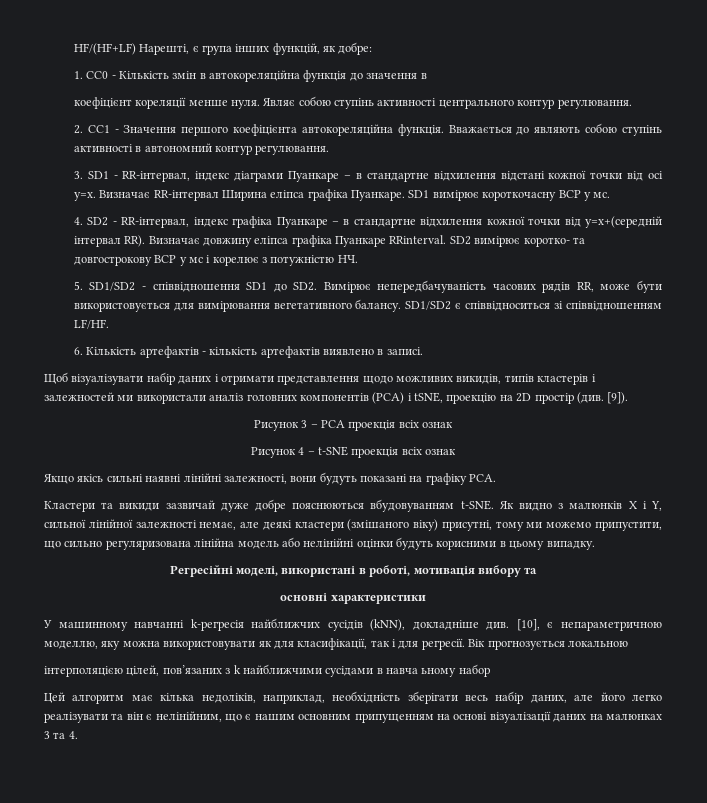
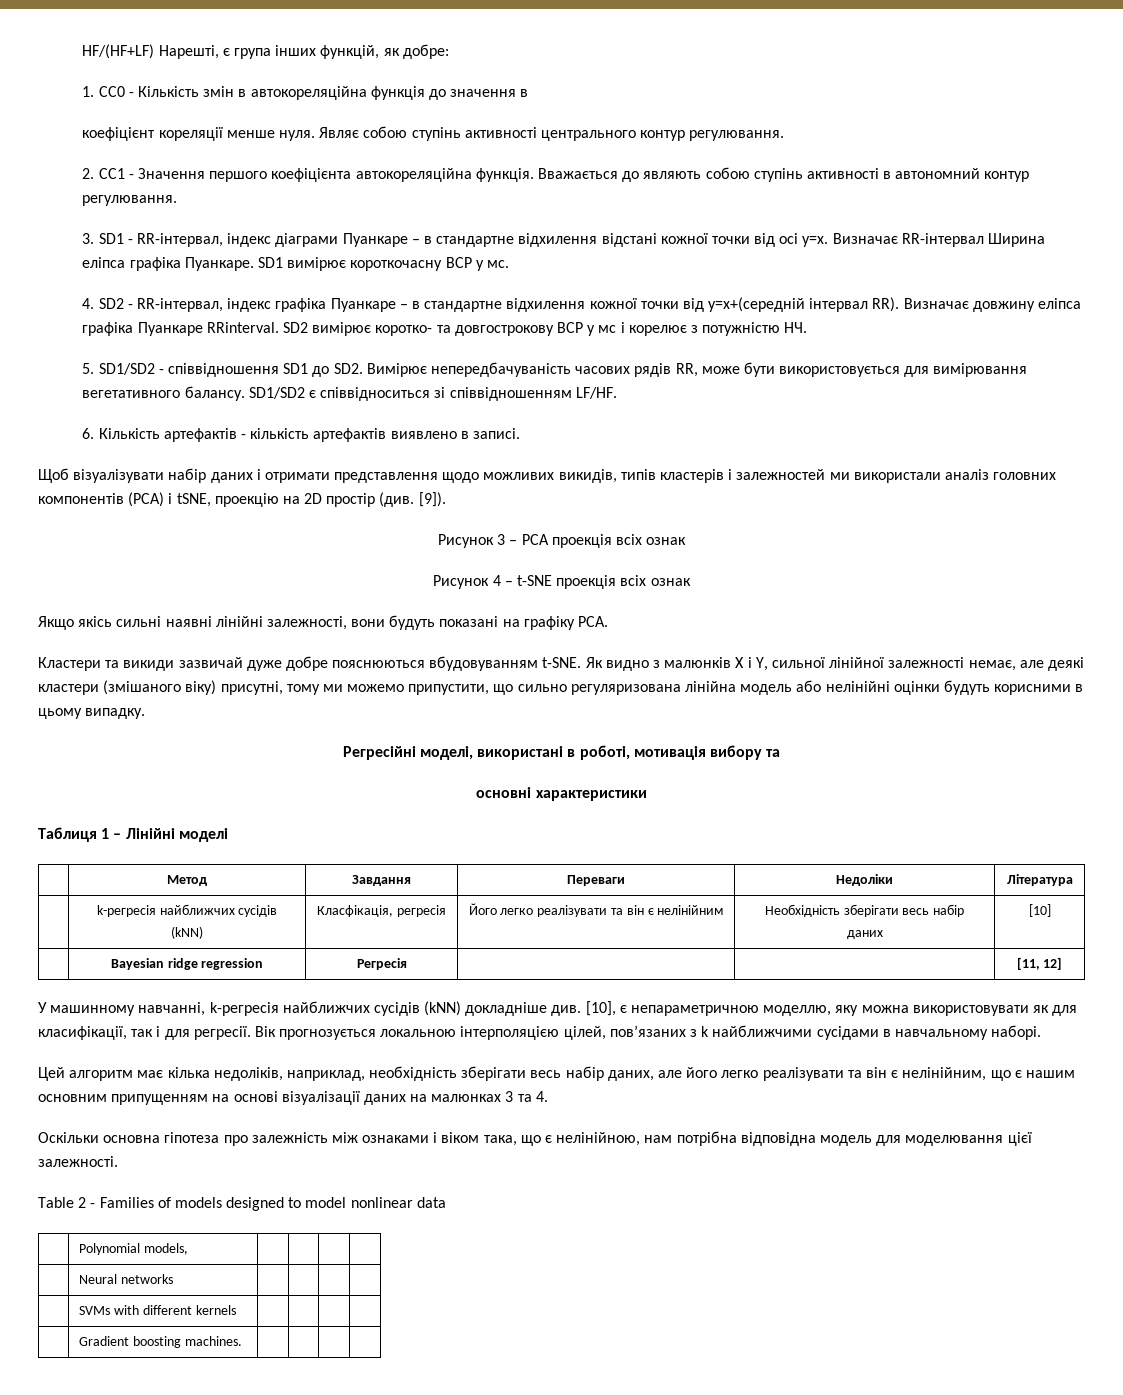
[43,618,406,631] У машинному навчанні k-регресія найближчих сусідів (kNN), -> [38,827,228,842] [167,875,207,886] [352,875,411,886] [567,875,625,886] [836,874,893,886] [1006,874,1073,886] [96,904,278,917] [171,926,203,939] [317,905,446,917] [468,903,724,917] [764,904,965,917] [846,930,883,939] [1028,904,1051,917] [110,958,264,970] [356,958,407,970] [1016,957,1063,970] [38,1001,462,1016] Таблиця 1 – Лінійні моделі // | Метод | Завдання | Переваги | Недоліки | Література // | k-регресія найближчих сусідів (kNN) | Класфікація, регресія | Його легко реалізувати та він є нелінійним | Необхідність зберігати весь набір даних | [10] // | Bayesian ridge regression | Регресія | | | [11, 12] // У машинному навчанні, k-регресія найближчих сусідів (kNN)
(628, 644) // -> (457, 1033) none
[386,664,490,677] навча ьному набор -> [894,1025,1042,1040] навчальному наборі.
(78, 735) none -> [38,1131,1032,1146] [38,1156,118,1167] [38,1197,446,1211] [79,1243,189,1255] [79,1274,174,1284] [79,1305,236,1315] [79,1336,243,1348] // Оскільки основна гіпотеза про залежність між ознаками і віком така, що є нелінійною, нам потрібна відповідна модель для моделювання цієї залежності. // Table 2 - Families of models designed to model nonlinear data // | Polynomial models, | | | | // | Neural networks | | | | // | SVMs with different kernels | | | | // | Gradient boosting machines. | | | |

